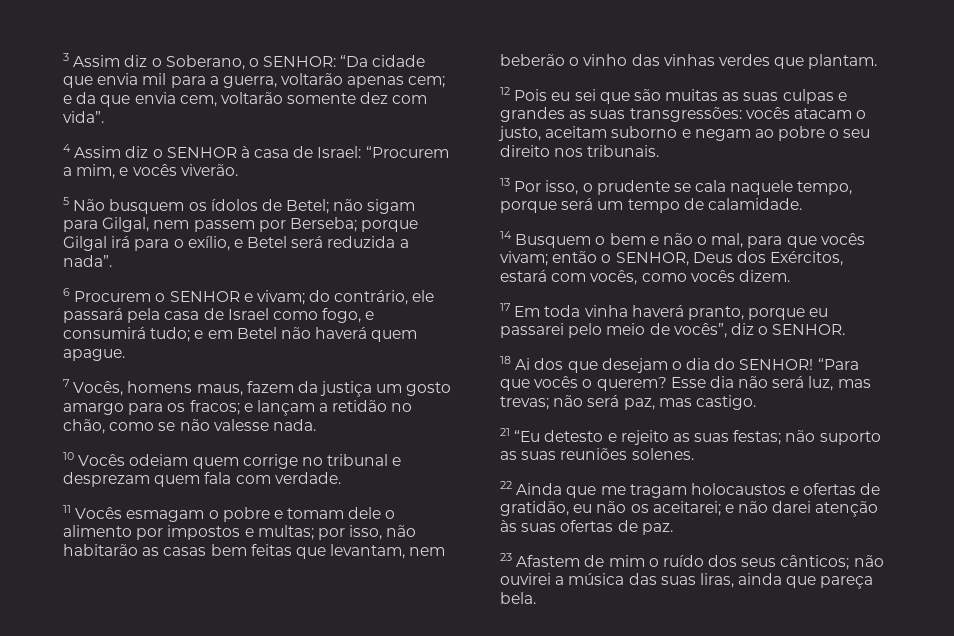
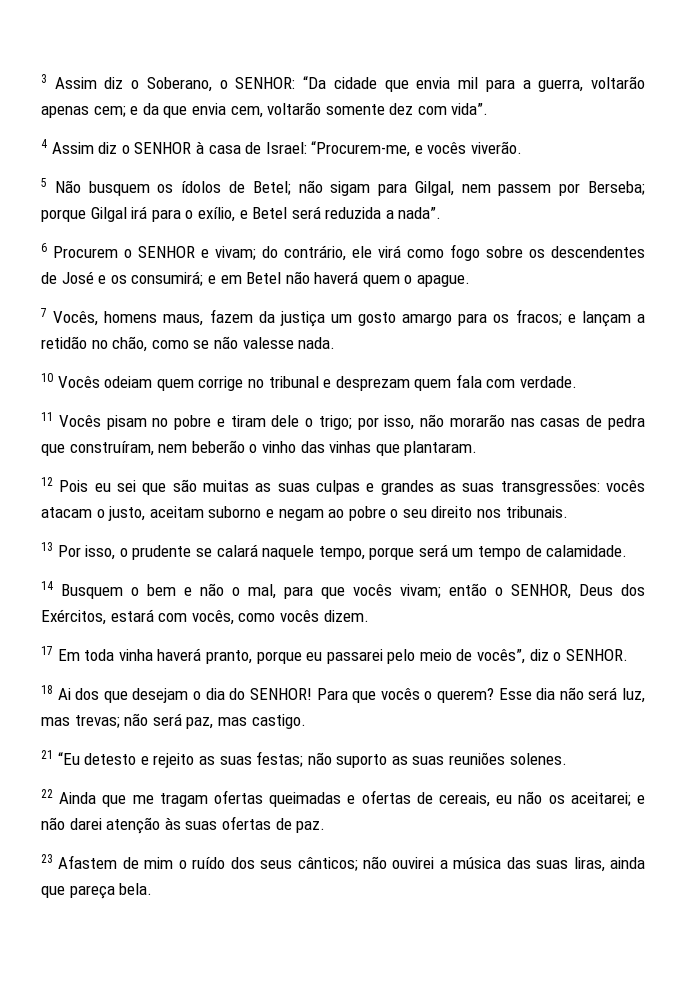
[365,146,449,158] [63,164,116,179] “Procurem a mim, -> [311,141,411,157] “Procurem-me,
[63,308,375,323] [63,327,191,342] passará pela casa de Israel como fogo, e consumirá tudo; -> [378,244,645,261] [41,271,204,286] virá como fogo sobre os descendentes de José e os consumirá;
(418, 336) none -> [404,275,413,284] o
[126,510,219,522] esmagam o -> [106,415,169,430] pisam no
[287,508,345,519] tomam -> [230,415,266,427] tiram
[63,525,417,540] [63,544,406,559] alimento por impostos e multas; por isso, não habitarão as casas bem feitas que levantam, -> [318,414,645,430] [41,441,154,456] trigo; por isso, não morarão nas casas de pedra que construíram,
[718,54,878,69] verdes que plantam. -> [375,441,478,456] que plantaram.
[695,180,727,192] cala -> [216,544,258,557] calará
[817,358,859,370] “Para -> [316,688,348,700] Para
[690,483,786,495] holocaustos -> [214,790,342,807] ofertas queimadas
[500,501,569,516] gratidão, -> [438,792,490,807] cereais,

